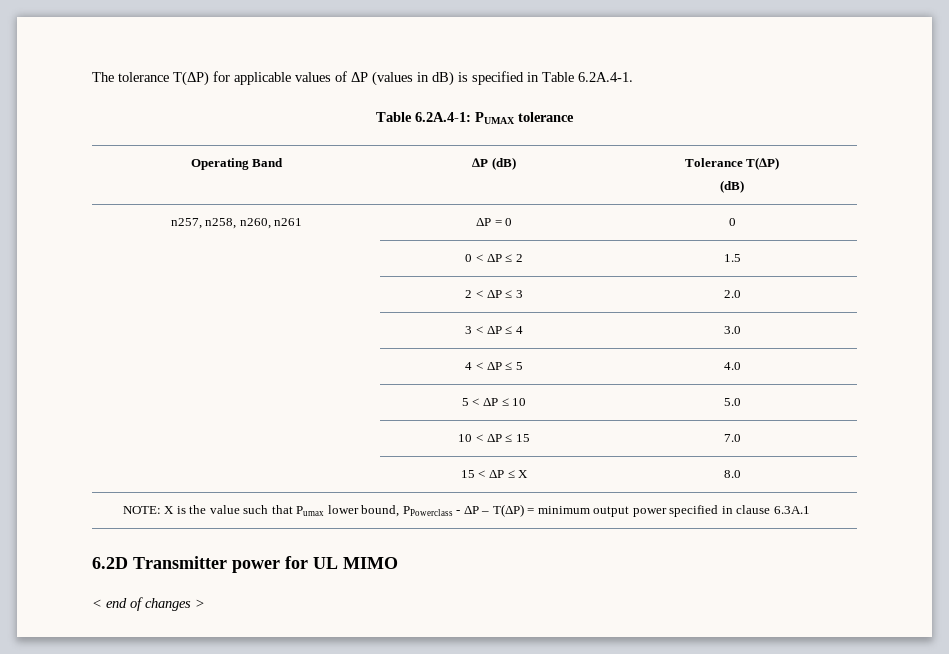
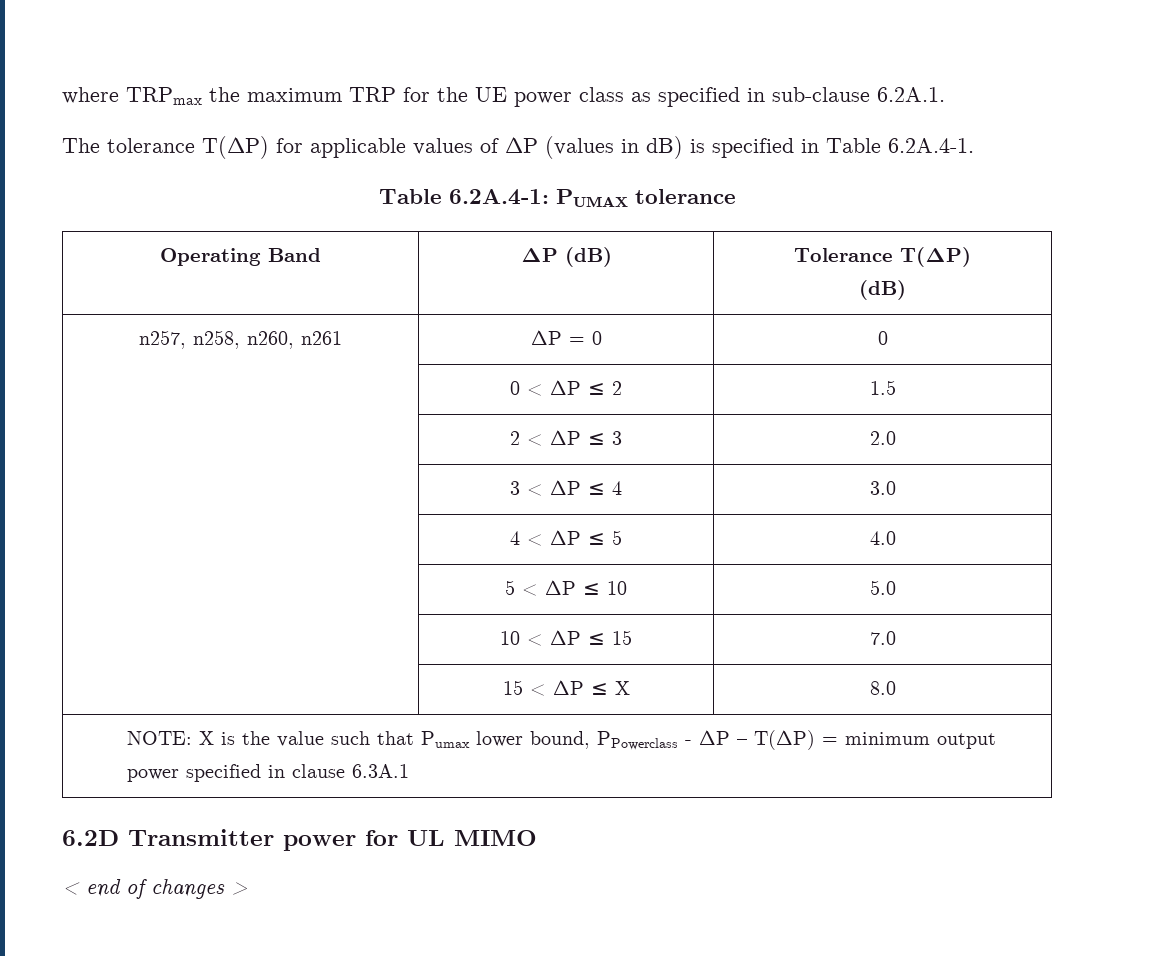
(92, 77) none -> [62,87,945,107] where TRPmax the maximum TRP for the UE power class as specified in sub-clause 6.2A.1. //

